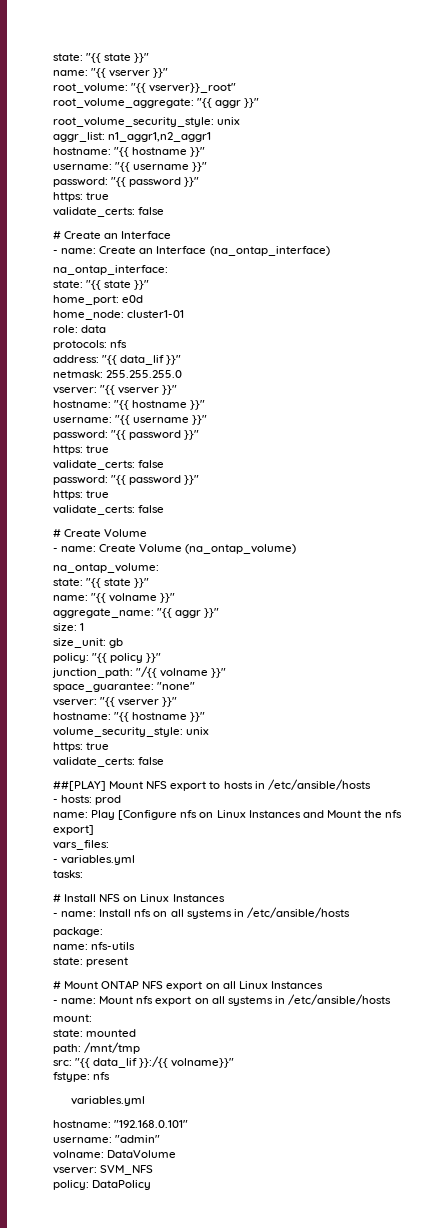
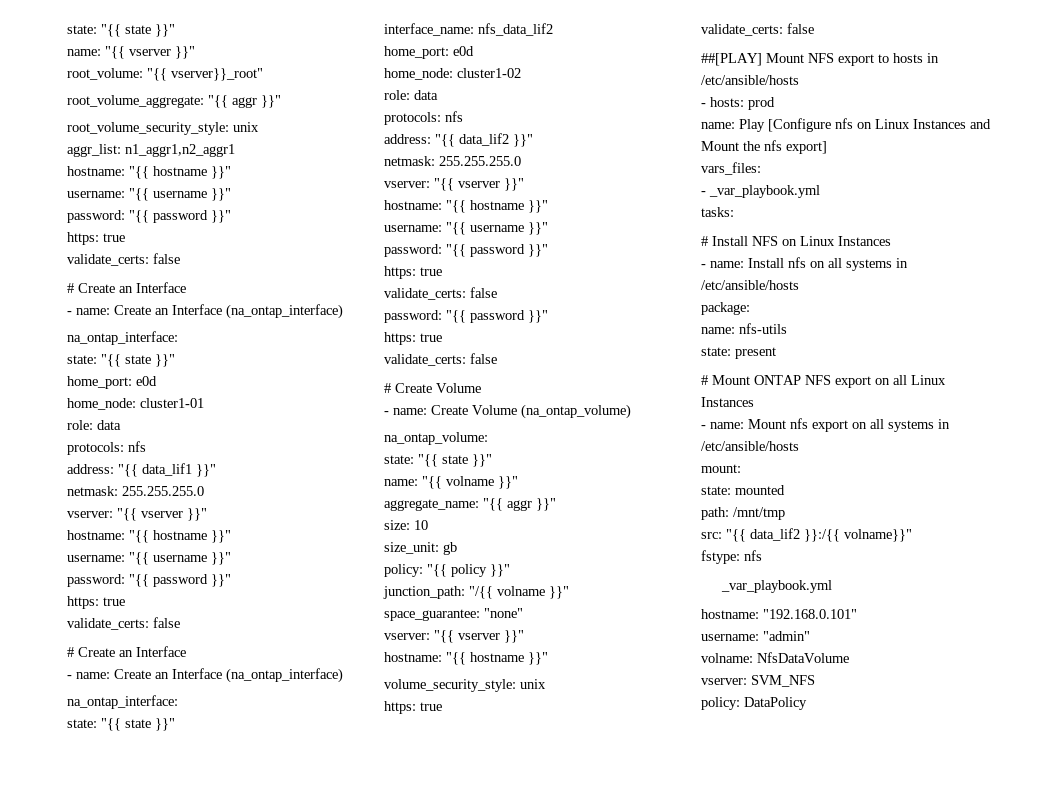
[120,355,165,365] data_lif -> [142,463,216,477] [67,486,204,496] [67,508,207,521] [67,530,231,543] [67,552,231,565] [67,574,231,587] [67,596,125,609] [67,617,180,630] [67,646,186,657] [67,668,343,683] [67,695,178,709] [67,718,175,731] [384,23,553,36] [384,46,474,59] [384,68,521,80] [384,90,438,100] [384,111,463,125] [384,133,509,147] data_lif1 }}" // netmask: 255.255.255.0 // vserver: "{{ vserver }}" // hostname: "{{ hostname }}" // username: "{{ username }}" // password: "{{ password }}" // https: true // validate_certs: false // # Create an Interface // - name: Create an Interface (na_ontap_interface) // na_ontap_interface: // state: "{{ state }}" // interface_name: nfs_data_lif2 // home_port: e0d // home_node: cluster1-02 // role: data // protocols: nfs // address: "{{ data_lif2
[80,623,85,631] 1 -> [414,520,428,530] 10
[61,855,136,865] variables.yml -> [709,185,820,198] _var_playbook.yml
[93,1058,138,1068] data_lif -> [750,528,800,541] data_lif2
[70,1096,145,1106] variables.yml -> [721,580,833,593] _var_playbook.yml
[107,1150,177,1158] DataVolume -> [757,652,849,663] NfsDataVolume

